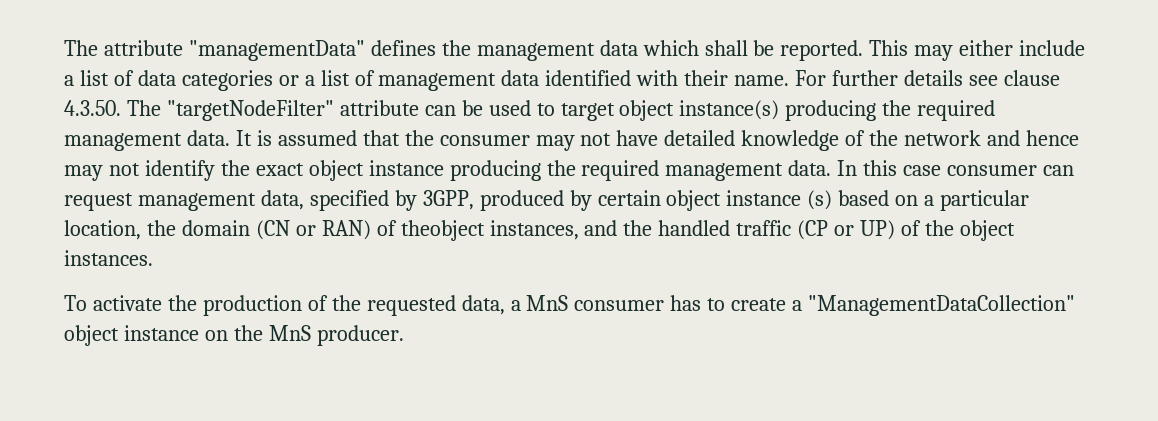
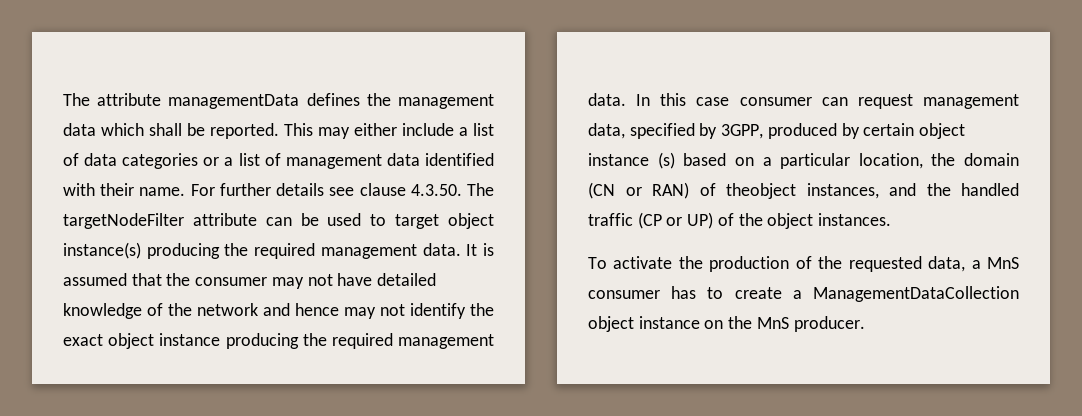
[188,40,365,61] "managementData" -> [168,94,300,109] managementData
[166,100,334,121] "targetNodeFilter" -> [63,213,184,229] targetNodeFilter
[808,295,1076,316] "ManagementDataCollection" -> [813,286,1019,302] ManagementDataCollection

